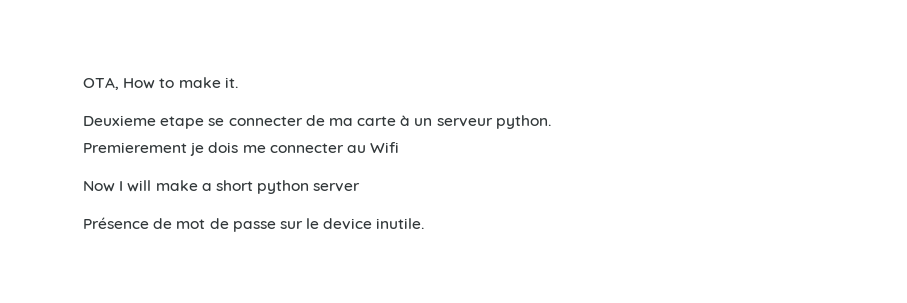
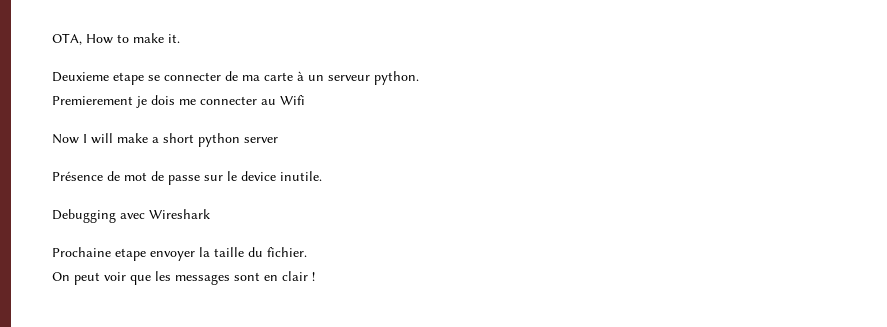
(425, 223) none -> [52,209,210,223] [52,247,307,261] [52,271,315,285] // Debugging avec Wireshark // Prochaine etape envoyer la taille du fichier. // On peut voir que les messages sont en clair !

